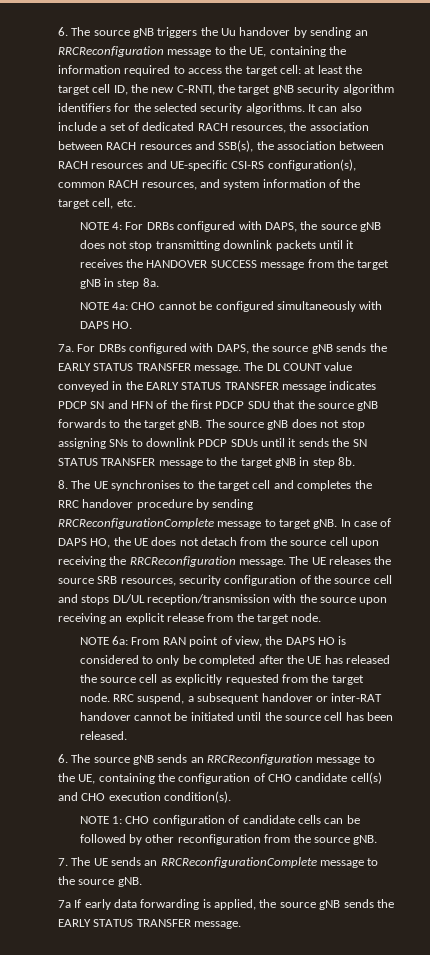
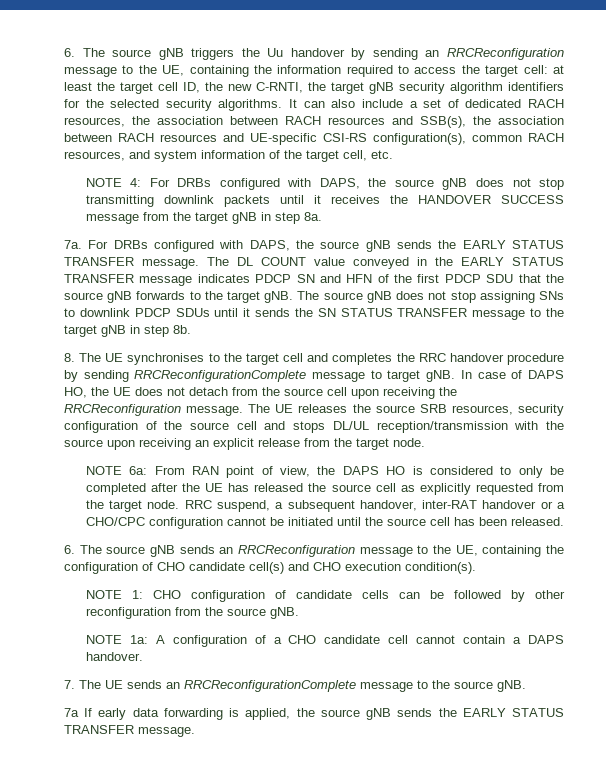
[79,301,383,312] [79,321,133,329] // NOTE 4a: CHO cannot be configured simultaneously with DAPS HO. -> (322, 216) none
[261,693,383,702] [79,712,131,721] handover or inter-RAT handover -> [359,500,566,511] [85,517,223,529] handover, inter-RAT handover or a CHO/CPC configuration
(378, 840) none -> [85,635,564,647] [85,652,143,661] // NOTE 1a: A configuration of a CHO candidate cell cannot contain a DAPS handover.

